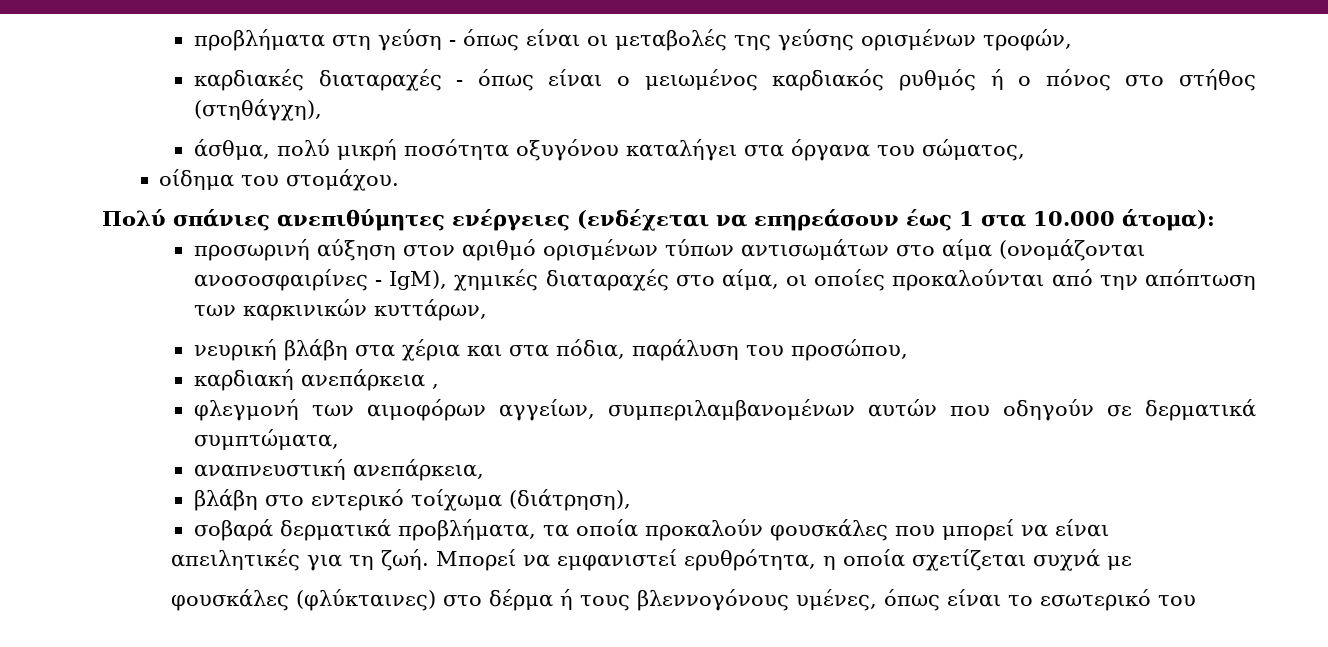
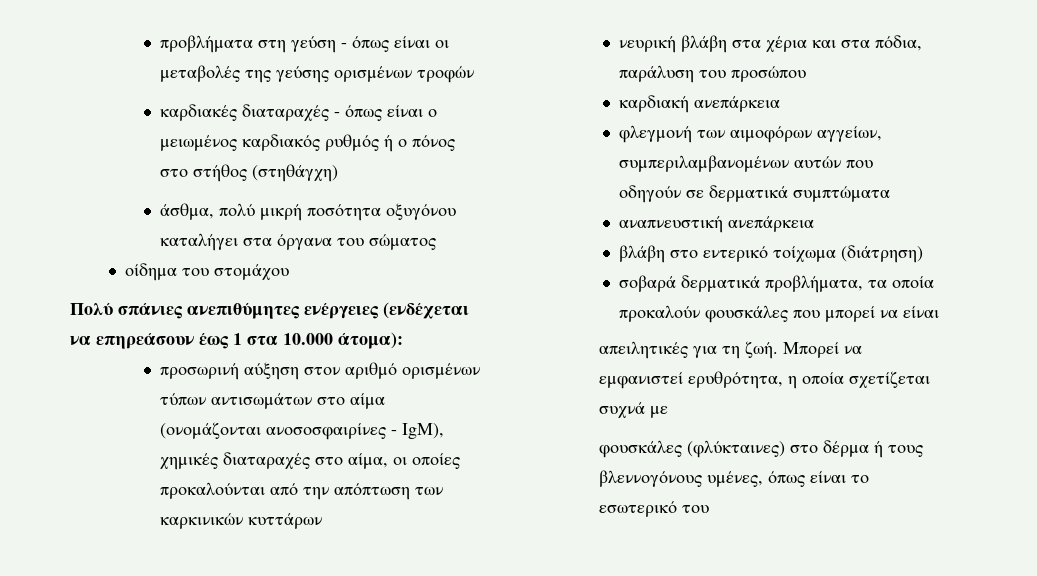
[982,29,1072,51] τροφών, -> [417,66,475,83] τροφών
[193,99,322,121] (στηθάγχη), -> [252,164,339,182] (στηθάγχη)
[921,139,1025,161] σώματος, -> [369,234,437,250] σώματος
[286,169,400,191] στομάχου. -> [213,264,289,280] στομάχου
[373,299,487,321] κυττάρων, -> [248,513,323,529] κυττάρων
[790,339,908,361] προσώπου, -> [731,66,807,82] προσώπου
[431,384,439,389] , -> (781, 104) none
[193,429,339,450] συμπτώματα, -> [793,186,891,202] συμπτώματα
[352,459,484,481] ανεπάρκεια, -> [728,216,815,232] ανεπάρκεια
[508,489,631,511] (διάτρηση), -> [841,245,924,263] (διάτρηση)

